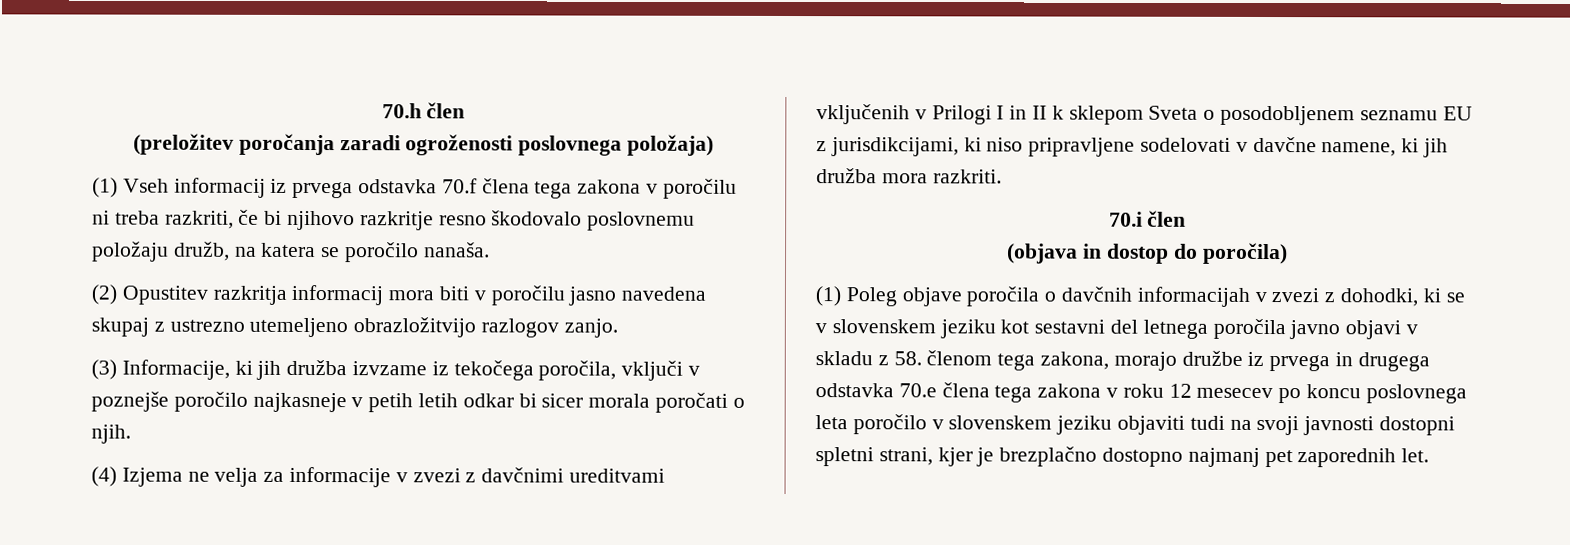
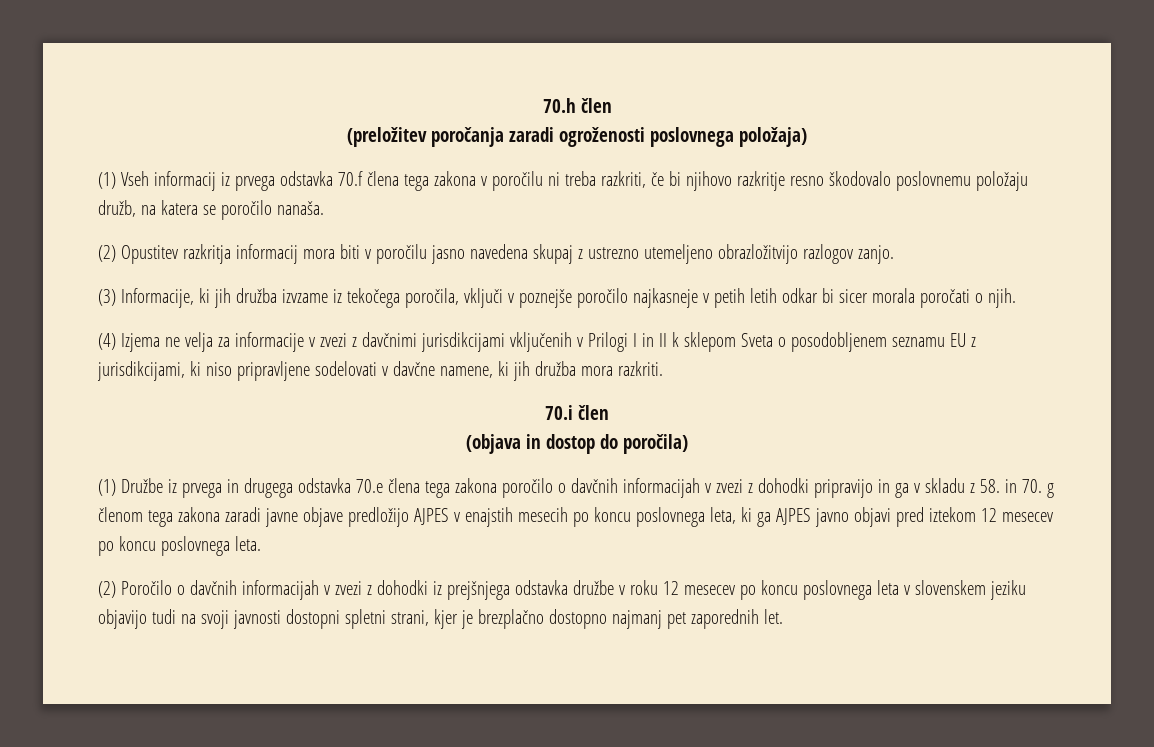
[569,468,666,483] ureditvami -> [420,332,505,352] jurisdikcijami
[845,286,1465,307] [815,318,1419,340] [815,350,1243,371] Poleg objave poročila o davčnih informacijah v zvezi z dohodki, ki se v slovenskem jeziku kot sestavni del letnega poročila javno objavi v skladu z 58. členom tega zakona, morajo družbe -> [120,478,163,493] Družbe
(1102, 390) none -> [501,478,1054,498] [98,507,1053,527] [98,536,261,556] [98,580,614,600] poročilo o davčnih informacijah v zvezi z dohodki pripravijo in ga v skladu z 58. in 70. g členom tega zakona zaradi javne objave predložijo AJPES v enajstih mesecih po koncu poslovnega leta, ki ga AJPES javno objavi pred iztekom 12 mesecev po koncu poslovnega leta. // (2) Poročilo o davčnih informacijah v zvezi z dohodki iz prejšnjega odstavka družbe
[852,414,1186,435] poročilo v slovenskem jeziku objaviti -> [903,580,1026,600] [98,609,147,629] v slovenskem jeziku objavijo

